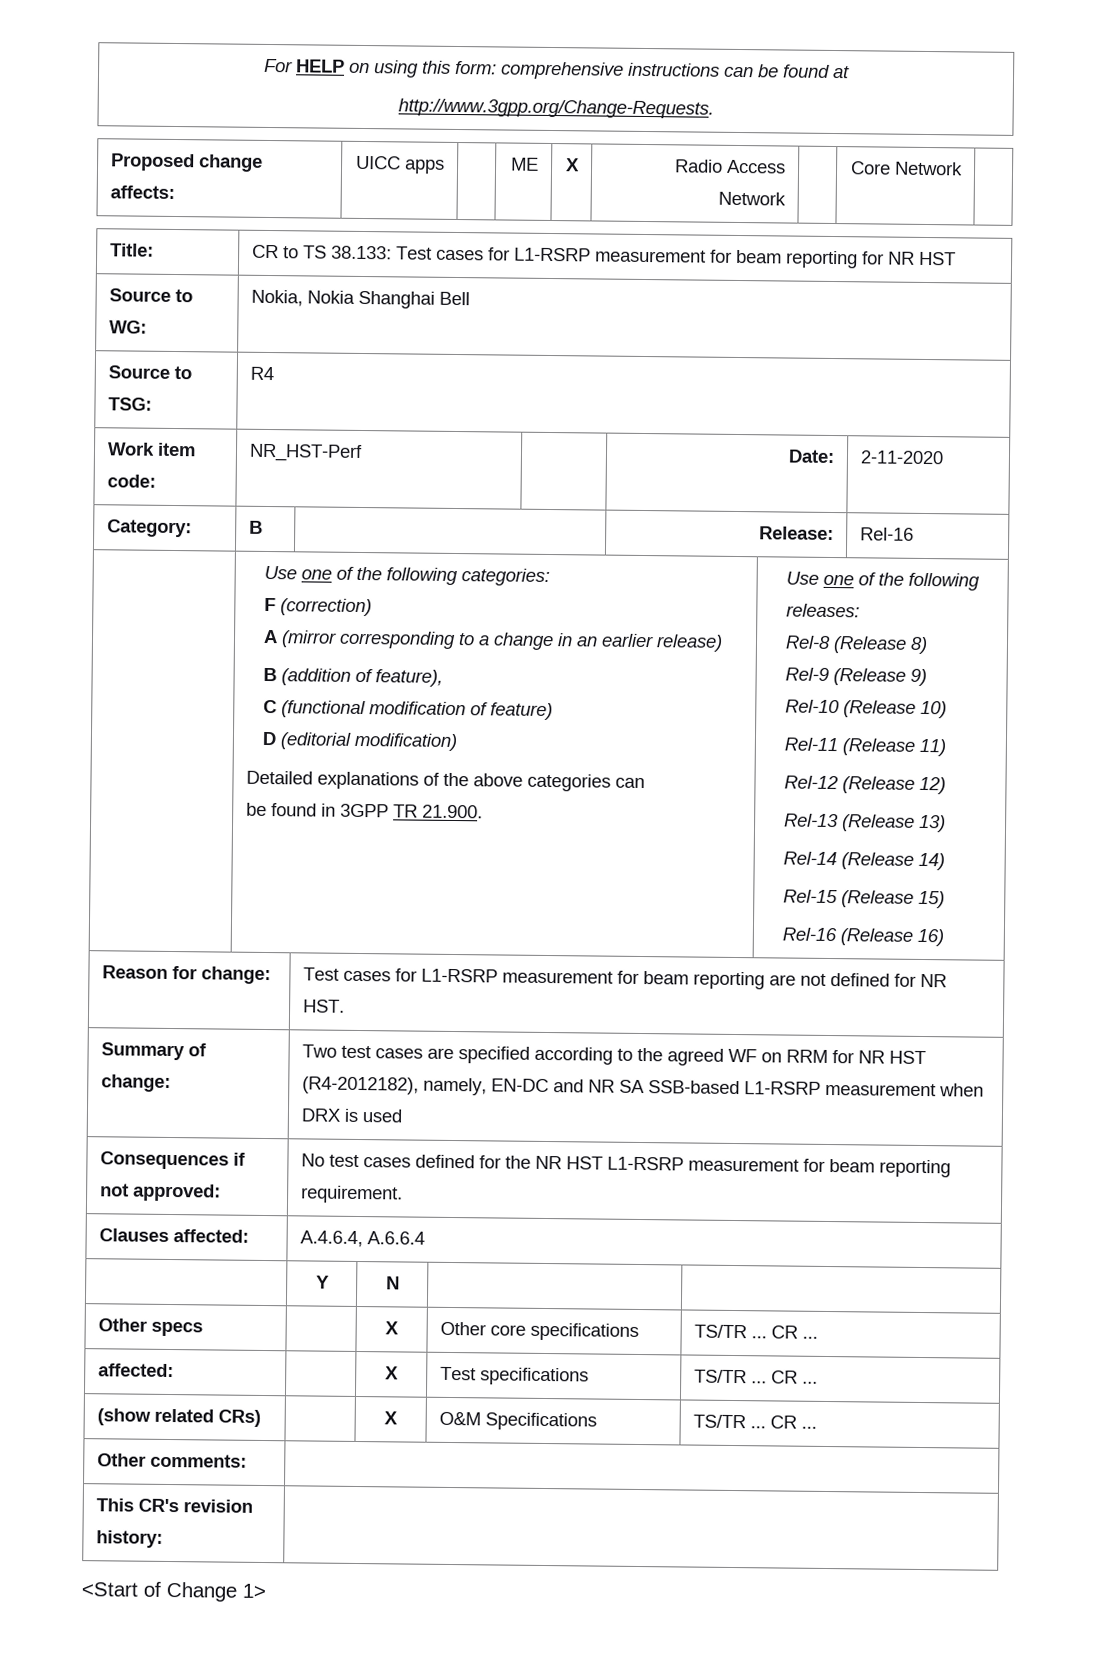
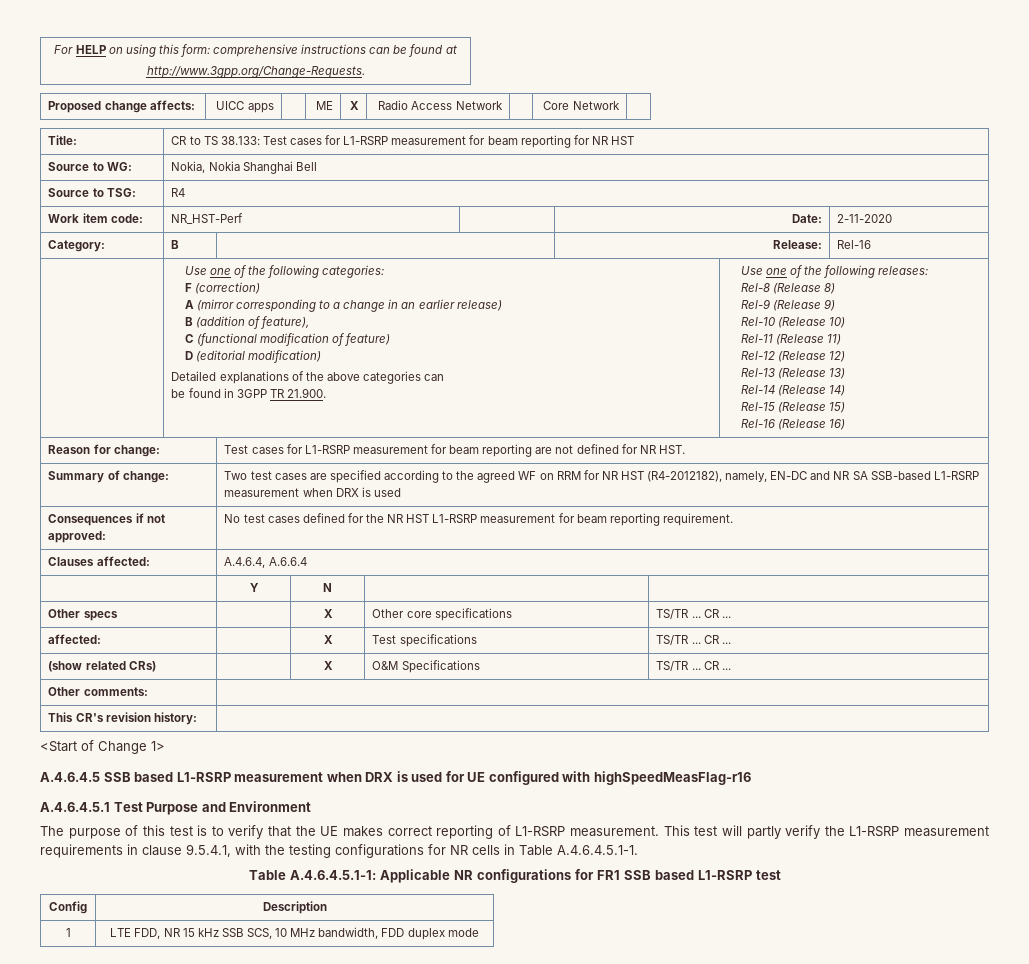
(266, 1591) none -> [40,771,751,785] [40,801,312,815] [40,825,989,839] [40,844,638,858] [248,869,781,883] [49,901,87,914] [262,901,327,914] [65,928,71,937] [110,927,479,940] // A.4.6.4.5 SSB based L1-RSRP measurement when DRX is used for UE configured with highSpeedMeasFlag-r16 // A.4.6.4.5.1 Test Purpose and Environment // The purpose of this test is to verify that the UE makes correct reporting of L1-RSRP measurement. This test will partly verify the L1-RSRP measurement requirements in clause 9.5.4.1, with the testing configurations for NR cells in Table A.4.6.4.5.1-1. // Table A.4.6.4.5.1-1: Applicable NR configurations for FR1 SSB based L1-RSRP test // Config | Description // 1 | LTE FDD, NR 15 kHz SSB SCS, 10 MHz bandwidth, FDD duplex mode

